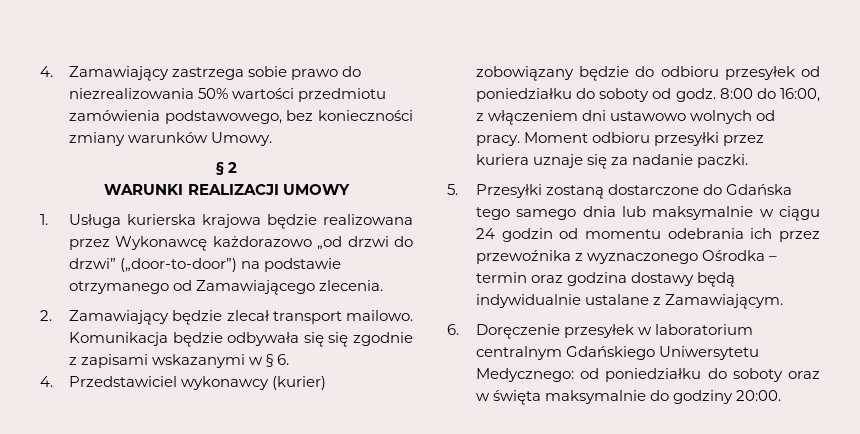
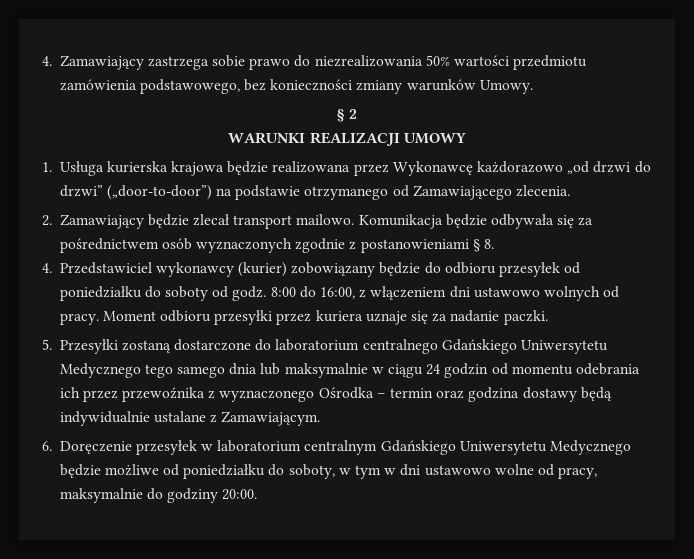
[328,332,414,347] [69,354,290,368] się zgodnie z zapisami wskazanymi w § 6. -> [578,217,594,226] [59,238,495,253] za pośrednictwem osób wyznaczonych zgodnie z postanowieniami § 8.
[726,184,793,195] Gdańska -> [275,339,609,354] [59,363,141,378] laboratorium centralnego Gdańskiego Uniwersytetu Medycznego
[476,368,820,382] [476,390,542,405] Medycznego: od poniedziałku do soboty oraz w święta -> [550,440,632,455] [59,464,598,479] Medycznego będzie możliwe od poniedziałku do soboty, w tym w dni ustawowo wolne od pracy,

